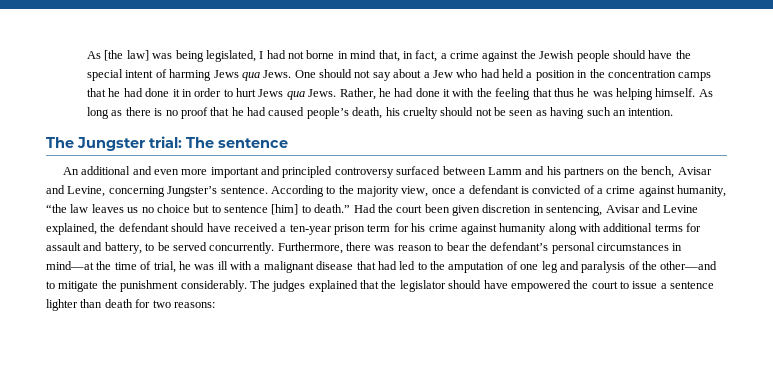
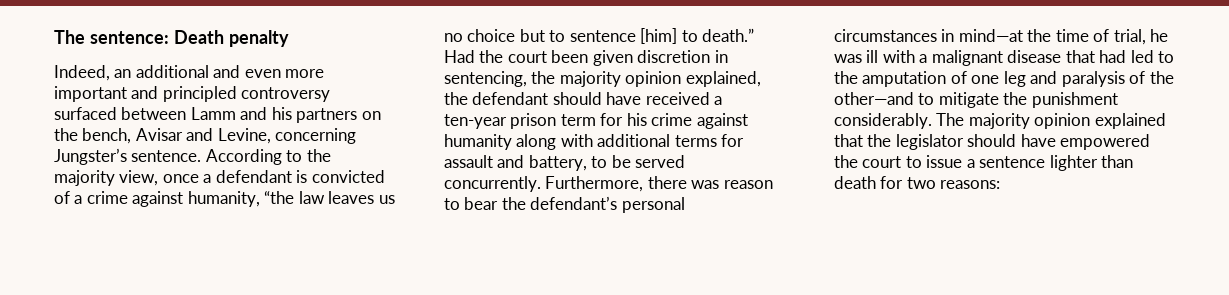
[87,50,691,62] [87,69,712,81] [87,88,713,100] [87,107,674,119] [46,136,288,151] [62,167,79,175] As [the law] was being legislated, I had not borne in mind that, in fact, a crime against the Jewish people should have the special intent of harming Jews qua Jews. One should not say about a Jew who had held a position in the concentration camps that he had done it in order to hurt Jews qua Jews. Rather, he had done it with the feeling that thus he was helping himself. As long as there is no proof that he had caused people’s death, his cruelty should not be seen as having such an intention. // The Jungster trial: The sentence // An -> [54,30,289,47] [54,65,132,81] The sentence: Death penalty // Indeed, an
[605,204,699,213] Avisar and Levine -> [531,71,682,87] the majority opinion
[272,280,306,292] judges -> [968,113,1091,129] majority opinion

